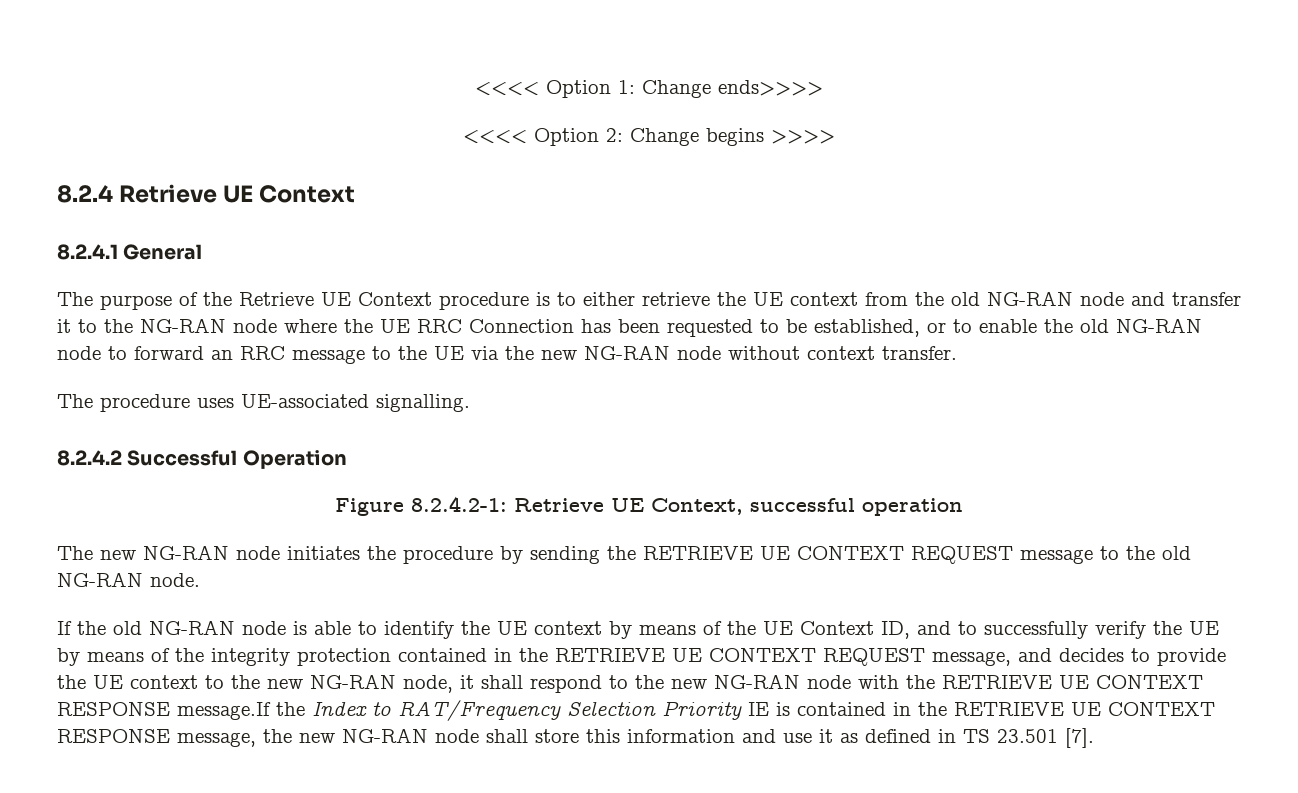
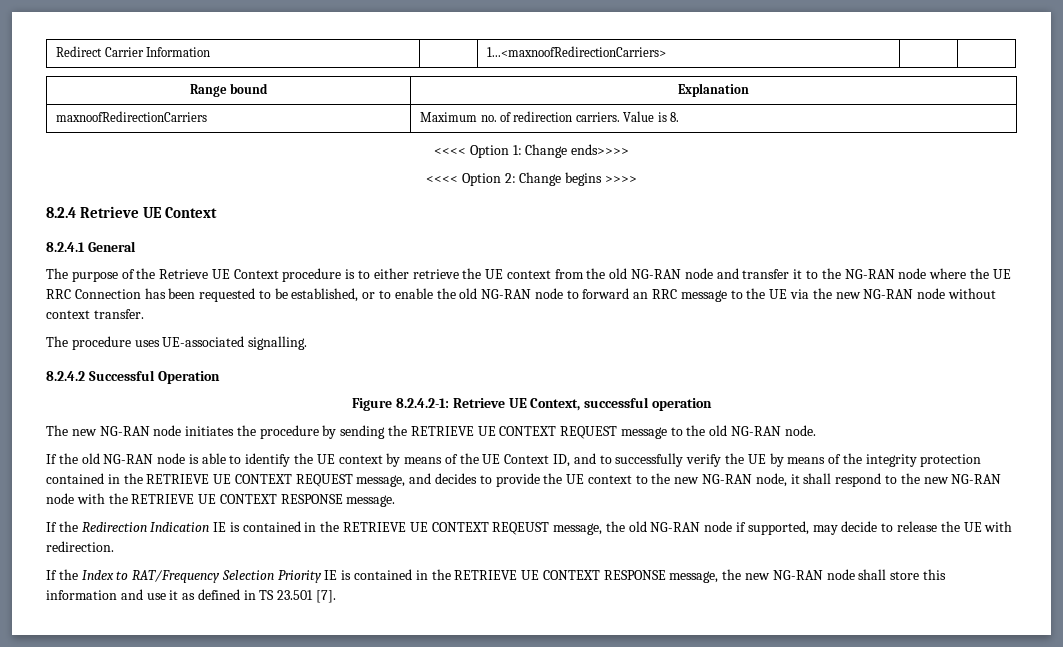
(475, 89) none -> [56,46,211,57] [487,46,667,57] [189,83,269,97] [678,83,749,97] [56,111,208,122] [420,111,679,122] Redirect Carrier Information | | 1...<maxnoofRedirectionCarriers> | | // Range bound | Explanation // maxnoofRedirectionCarriers | Maximum no. of redirection carriers. Value is 8. //
[177,702,271,720] message.If -> [346,495,396,507] [46,521,1013,535] [46,541,114,552] [46,570,57,580] message. // If the Redirection Indication IE is contained in the RETRIEVE UE CONTEXT REQEUST message, the old NG-RAN node if supported, may decide to release the UE with redirection. // If

